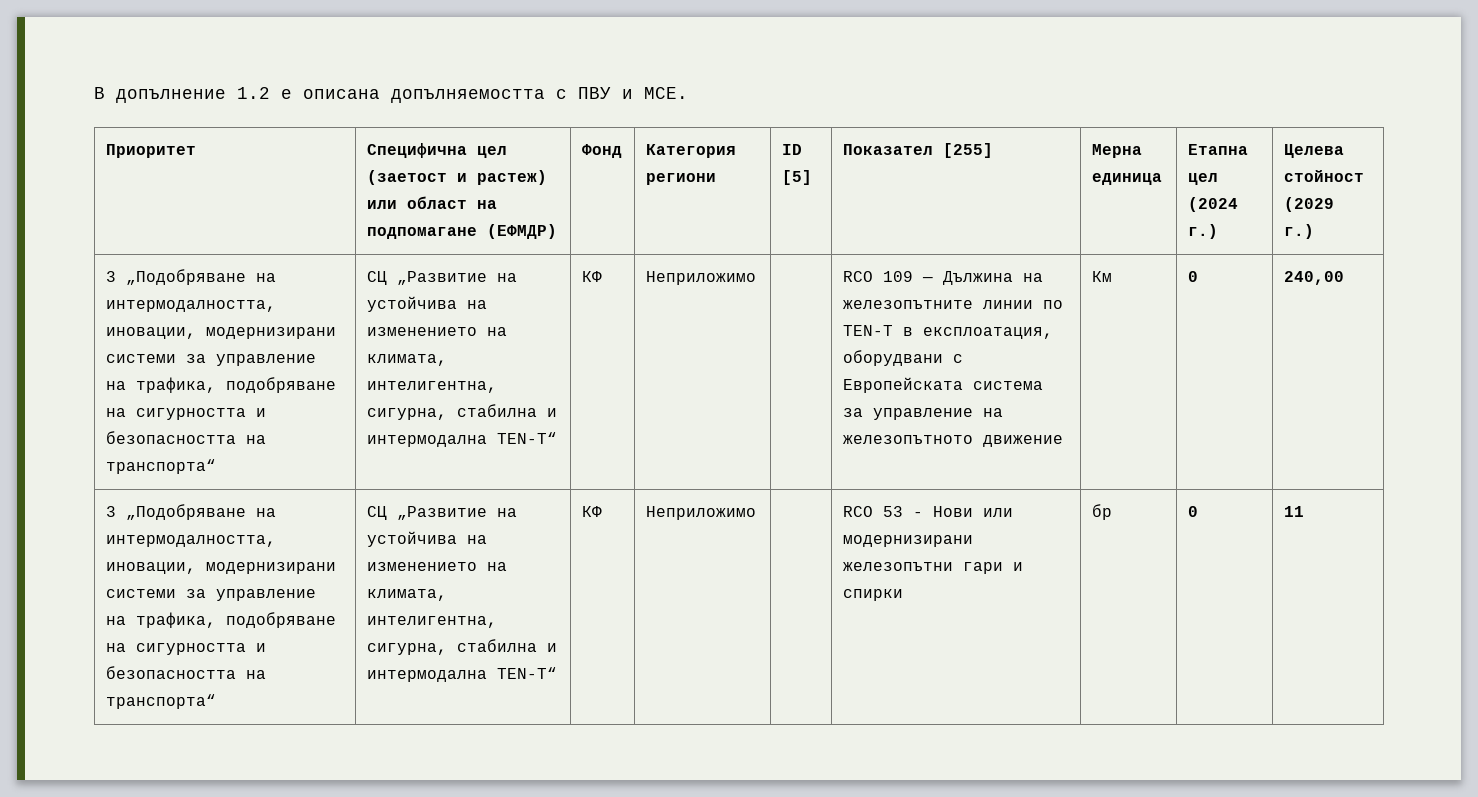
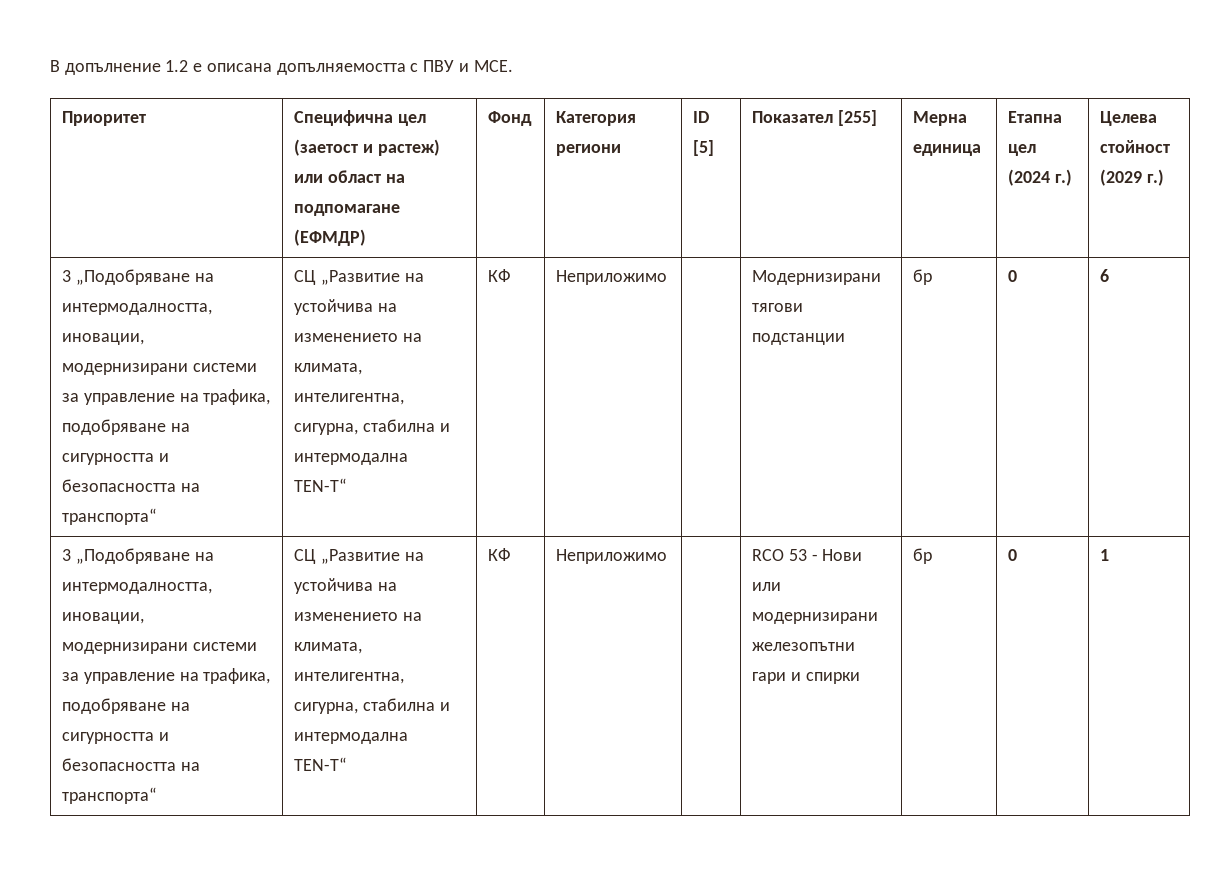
[842,271,1043,285] [842,300,1063,309] [842,325,1053,339] [842,350,963,366] [842,377,1043,393] [842,408,1003,420] [842,435,1063,447] [1091,271,1112,282] [1187,271,1198,282] [1283,271,1344,285] RCO 109 — Дължина на железопътните линии по TEN-T в експлоатация, оборудвани с Европейската система за управление на железопътното движение | Км | 0 | 240,00 -> [752,270,882,285] [752,303,804,312] [752,333,846,345] [913,269,933,285] [1008,270,1018,282] [1100,269,1110,282] Модернизирани тягови подстанции | бр | 0 | 6
[1283,506,1304,517] 11 -> [1100,549,1110,561] 1

